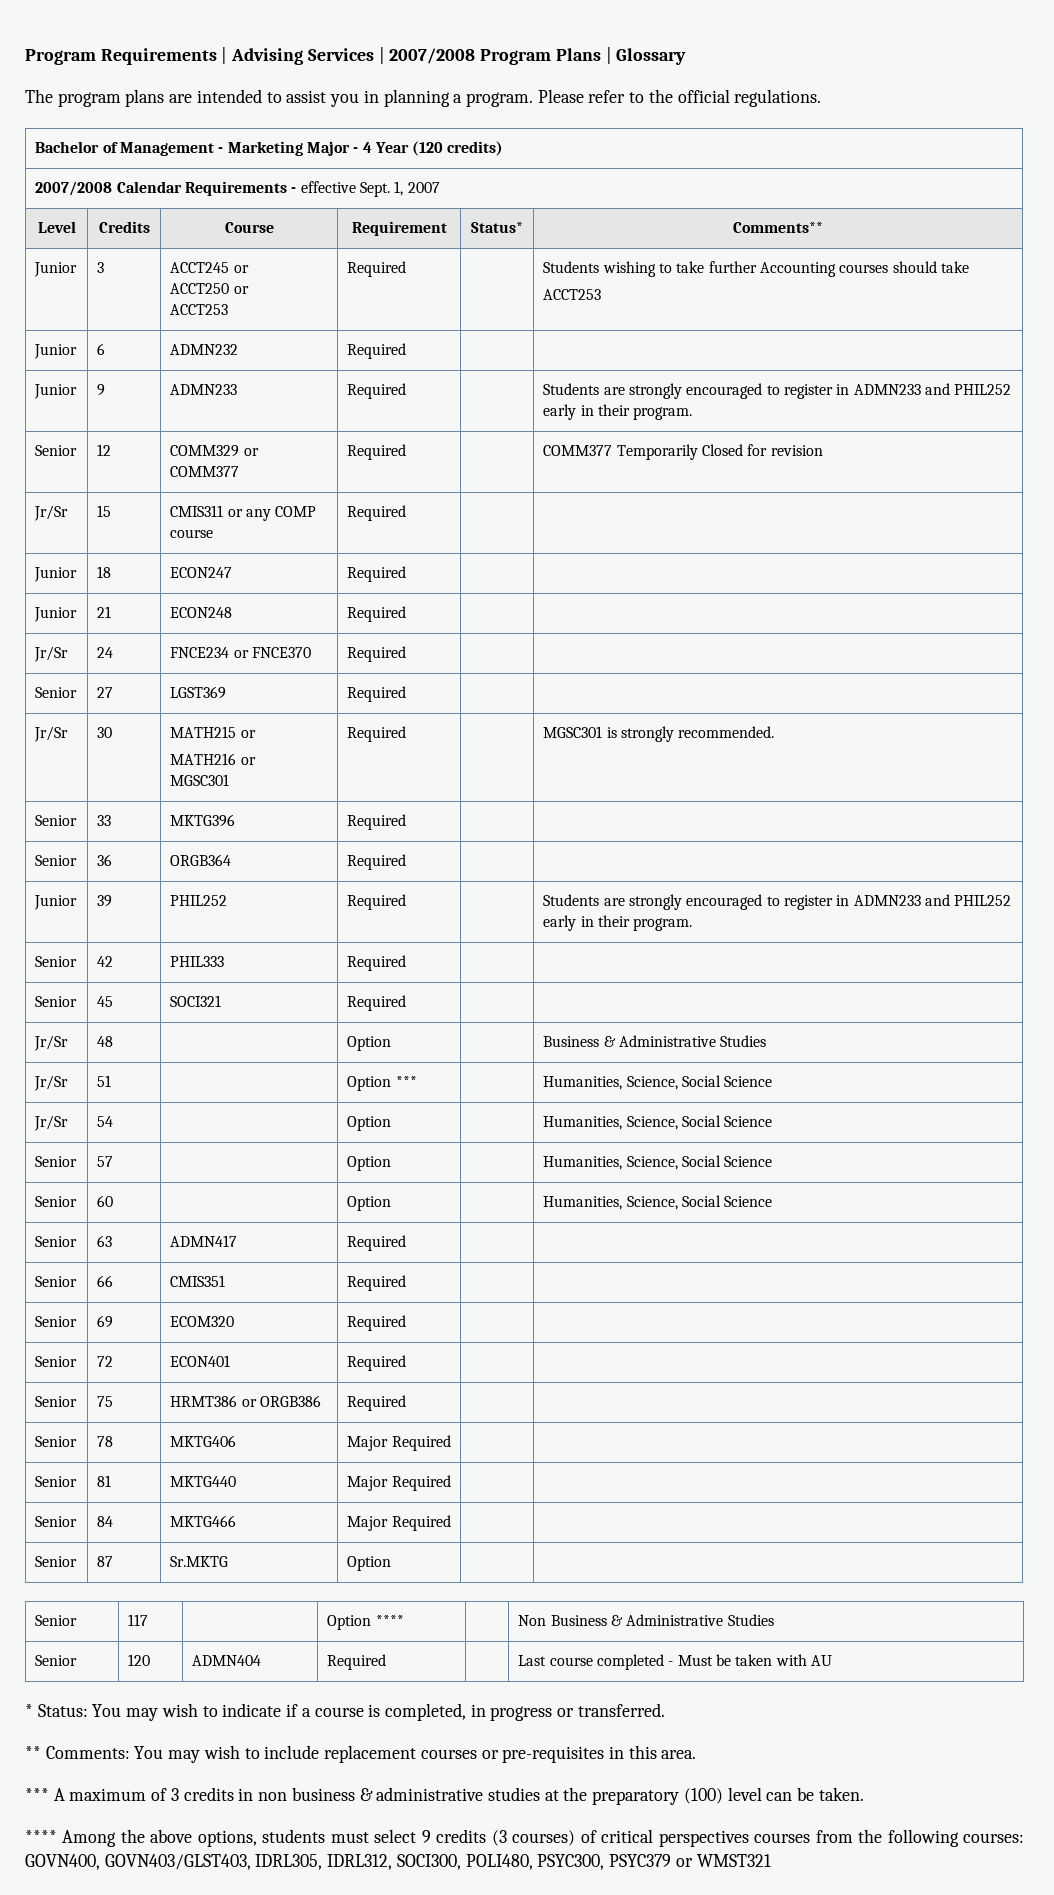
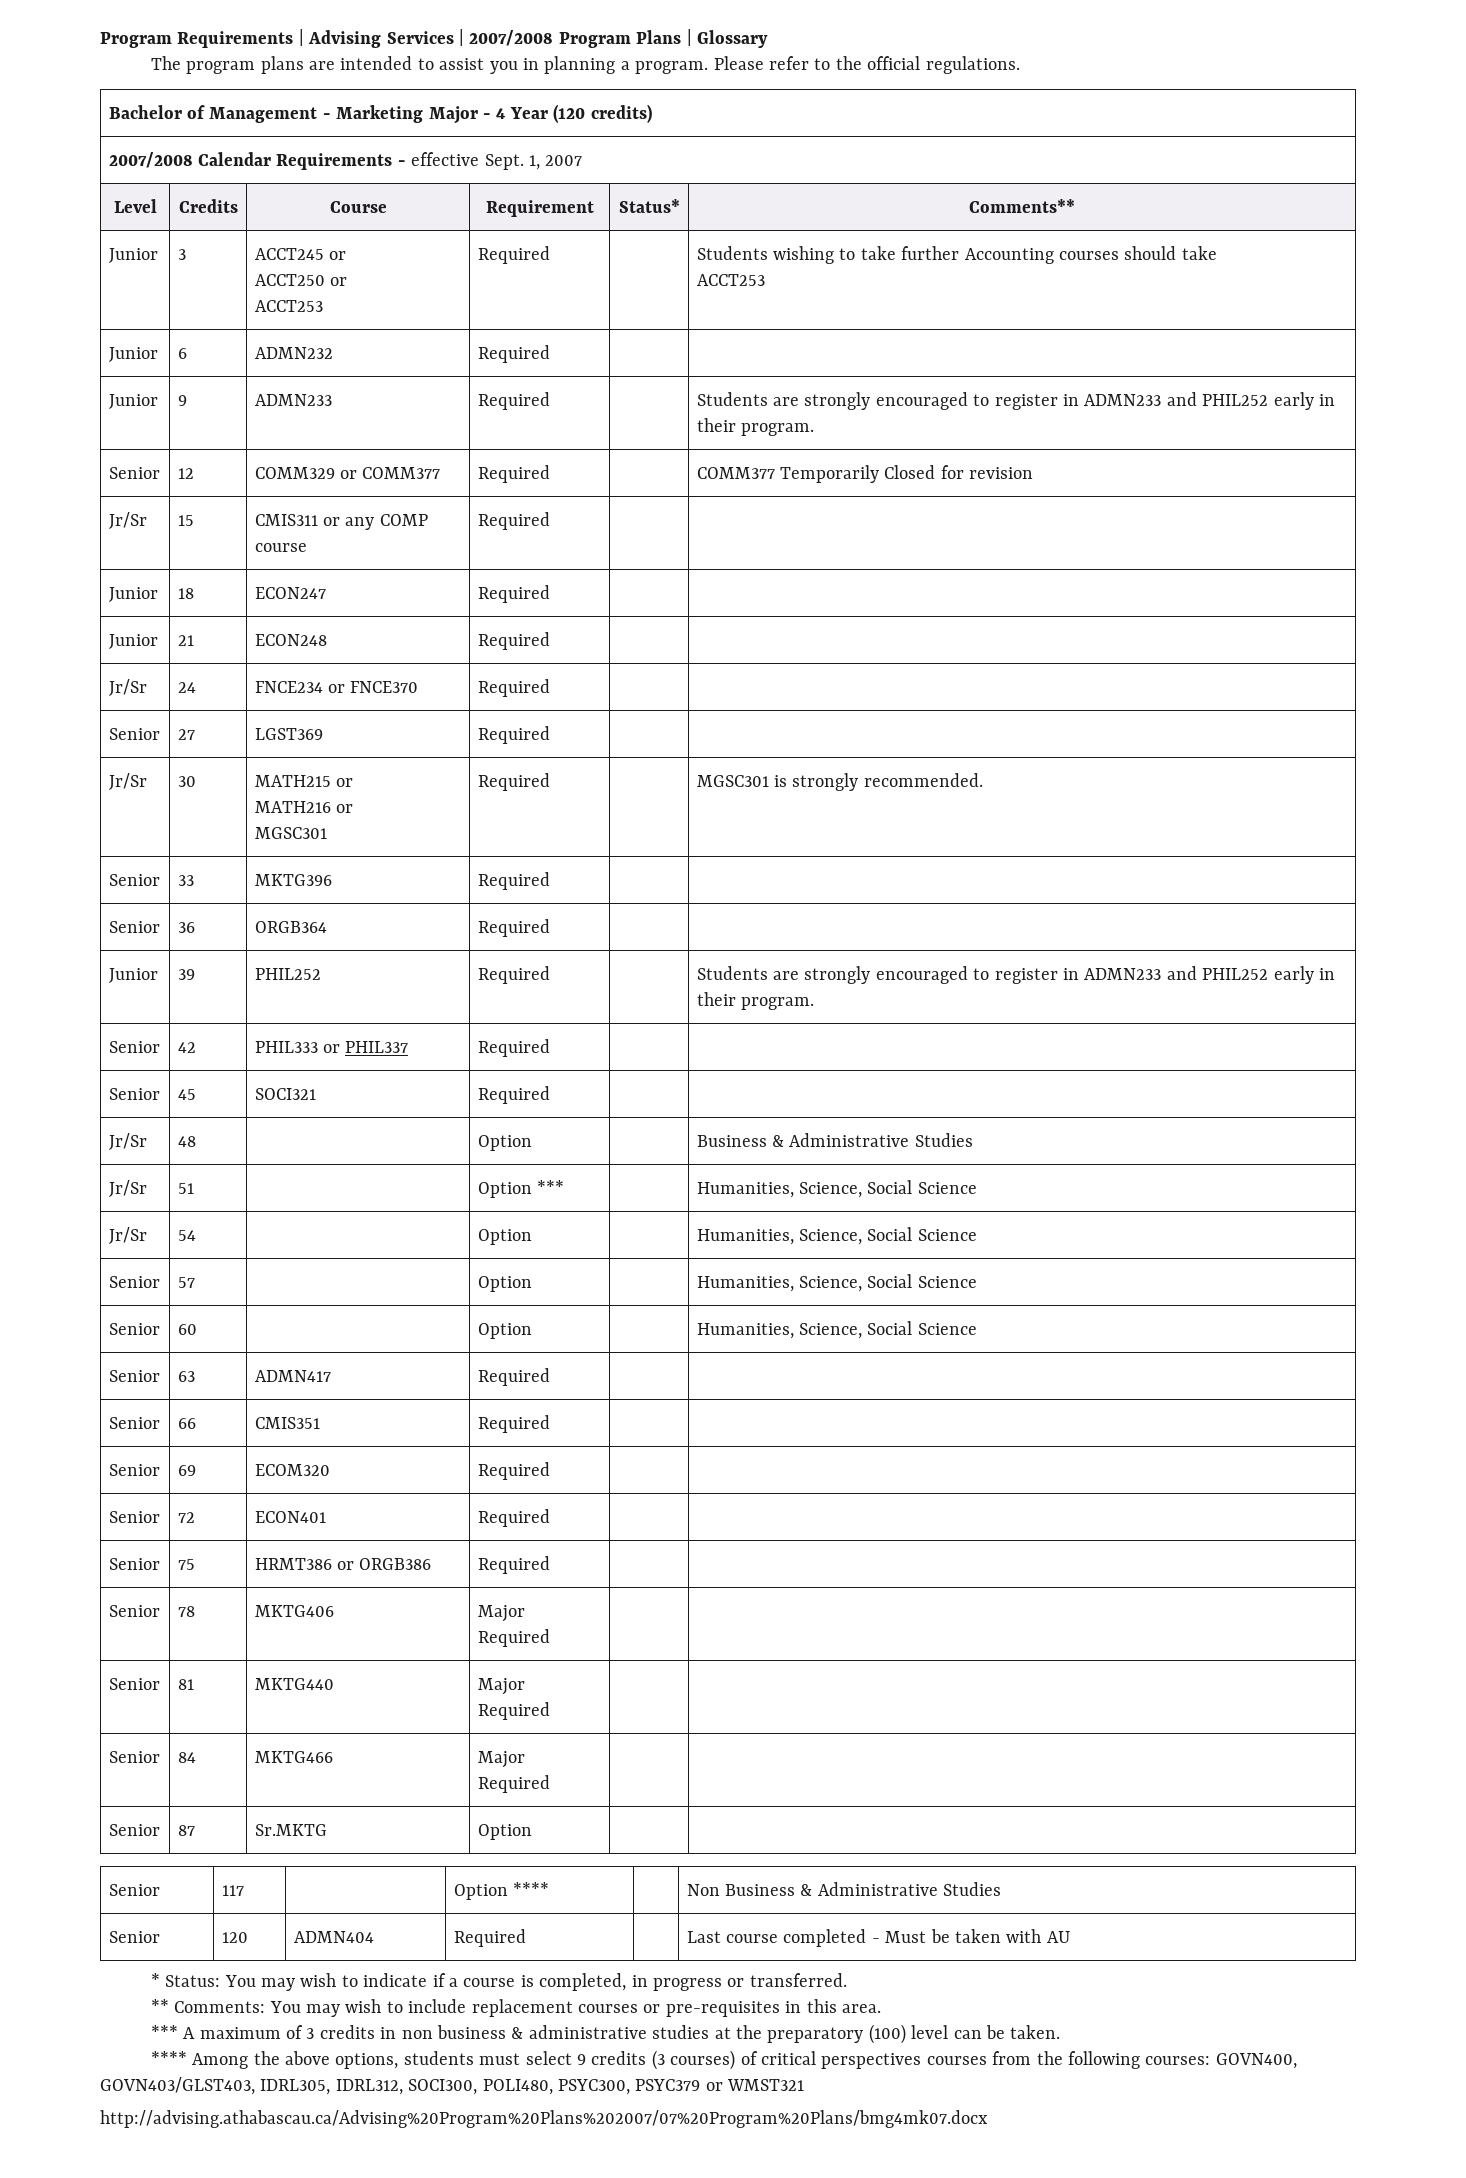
(225, 961) none -> [323,1041,409,1053] or PHIL337
(771, 1860) none -> [100,2110,988,2128] // http://advising.athabascau.ca/Advising%20Program%20Plans%202007/07%20Program%20Plans/bmg4mk07.docx

